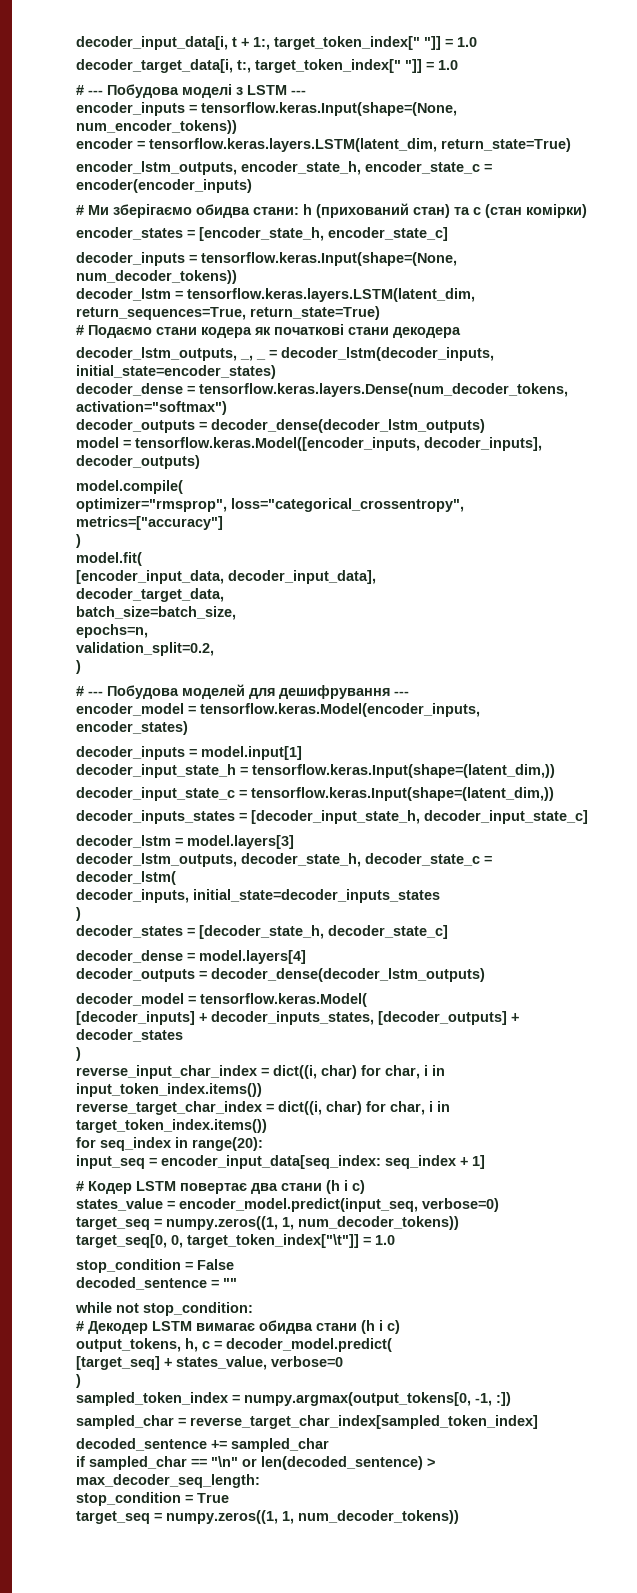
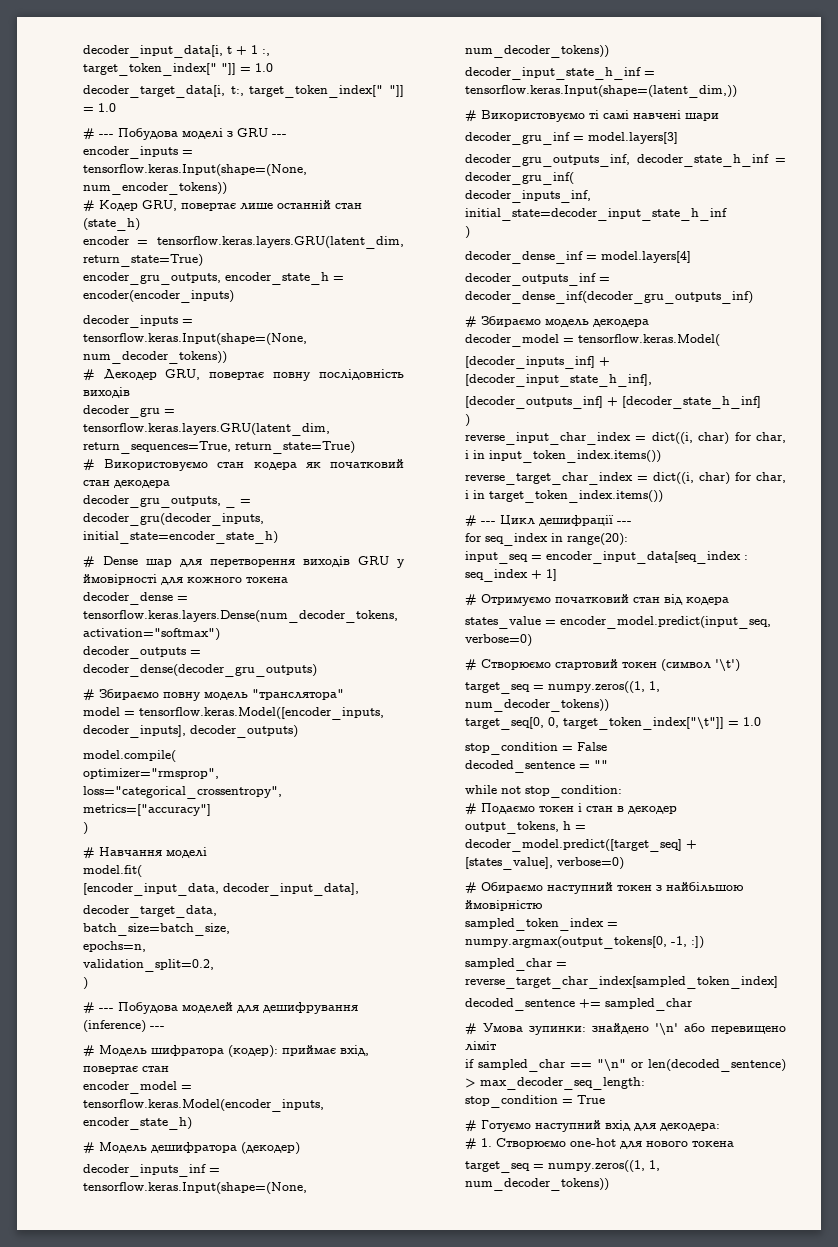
[252,37,270,50] 1:, -> [250,45,270,56] 1 :,
[246,85,287,95] LSTM -> [236,128,268,137] GRU
(237, 127) none -> [82,200,362,212] [82,218,140,231] // # Кодер GRU, повертає лише останній стан (state_h)
[148,138,571,152] [75,161,480,175] tensorflow.keras.layers.LSTM(latent_dim, return_state=True) // encoder_lstm_outputs, encoder_state_h, encoder_state_c -> [156,236,404,249] [82,254,203,267] [82,272,329,285] tensorflow.keras.layers.GRU(latent_dim, return_state=True) // encoder_gru_outputs, encoder_state_h
[75,203,587,218] [75,227,448,241] [75,252,457,266] [75,270,237,284] [75,288,475,302] [75,306,380,320] [75,324,461,338] [75,347,266,361] [268,347,494,361] [75,365,276,379] # Ми зберігаємо обидва стани: h (прихований стан) та c (стан комірки) // encoder_states = [encoder_state_h, encoder_state_c] // decoder_inputs = tensorflow.keras.Input(shape=(None, num_decoder_tokens)) // decoder_lstm = tensorflow.keras.layers.LSTM(latent_dim, return_sequences=True, return_state=True) // # Подаємо стани кодера як початкові стани декодера // decoder_lstm_outputs, _, _ = decoder_lstm(decoder_inputs, initial_state=encoder_states) -> [82,315,193,328] [82,333,307,345] [82,351,227,364] [82,369,404,381] [82,387,130,398] [82,405,175,418] [82,423,330,436] [82,441,355,454] [82,459,404,471] [82,480,170,488] [82,495,236,508] [239,499,251,504] [82,513,264,526] [82,531,278,544] [82,556,405,568] [82,574,288,585] decoder_inputs = tensorflow.keras.Input(shape=(None, num_decoder_tokens)) // # Декодер GRU, повертає повну послідовність виходів // decoder_gru = tensorflow.keras.layers.GRU(latent_dim, return_sequences=True, return_state=True) // # Використовуємо стан кодера як початковий стан декодера // decoder_gru_outputs, _ = decoder_gru(decoder_inputs, initial_state=encoder_state_h) // # Dense шар для перетворення виходів GRU у ймовірності для кожного токена
[210,419,485,433] decoder_dense(decoder_lstm_outputs) -> [82,664,317,677] [82,689,344,701] decoder_dense(decoder_gru_outputs) // # Збираємо повну модель "транслятора"
(81, 541) none -> [82,847,207,859] // # Навчання моделі
[393,691,409,696] [75,703,480,717] [75,721,188,735] [75,746,302,760] [75,764,555,778] [75,787,554,801] [75,810,588,824] [75,835,294,849] [75,853,492,867] [75,871,176,885] [75,889,440,903] [75,907,81,921] [75,925,448,939] [75,950,306,964] [75,968,485,982] [75,993,367,1007] [75,1011,519,1025] [75,1029,183,1042] --- // encoder_model = tensorflow.keras.Model(encoder_inputs, encoder_states) // decoder_inputs = model.input[1] // decoder_input_state_h = tensorflow.keras.Input(shape=(latent_dim,)) // decoder_input_state_c = tensorflow.keras.Input(shape=(latent_dim,)) // decoder_inputs_states = [decoder_input_state_h, decoder_input_state_c] // decoder_lstm = model.layers[3] // decoder_lstm_outputs, decoder_state_h, decoder_state_c = decoder_lstm( // decoder_inputs, initial_state=decoder_inputs_states // ) // decoder_states = [decoder_state_h, decoder_state_c] // decoder_dense = model.layers[4] // decoder_outputs = decoder_dense(decoder_lstm_outputs) // decoder_model = tensorflow.keras.Model( // [decoder_inputs] + decoder_inputs_states, [decoder_outputs] + decoder_states -> [82,1020,165,1033] [82,1045,369,1058] [82,1066,169,1074] [82,1081,192,1094] [82,1099,324,1112] [82,1117,192,1130] [82,1142,300,1155] [82,1164,220,1177] [82,1182,307,1194] [464,45,609,58] [464,67,655,80] [464,85,737,98] [464,110,719,122] [464,132,678,145] [464,154,786,167] [464,172,574,185] [464,190,591,203] [464,208,727,221] [464,226,470,239] [464,251,691,264] [464,273,610,286] [464,291,753,304] [464,316,649,328] [464,334,720,347] [464,356,610,369] [464,374,652,387] [464,396,761,409] (inference) --- // # Модель шифратора (кодер): приймає вхід, повертає стан // encoder_model = tensorflow.keras.Model(encoder_inputs, encoder_state_h) // # Модель дешифратора (декодер) // decoder_inputs_inf = tensorflow.keras.Input(shape=(None, num_decoder_tokens)) // decoder_input_state_h_inf = tensorflow.keras.Input(shape=(latent_dim,)) // # Використовуємо ті самі навчені шари // decoder_gru_inf = model.layers[3] // decoder_gru_outputs_inf, decoder_state_h_inf = decoder_gru_inf( // decoder_inputs_inf, initial_state=decoder_input_state_h_inf // ) // decoder_dense_inf = model.layers[4] // decoder_outputs_inf = decoder_dense_inf(decoder_gru_outputs_inf) // # Збираємо модель декодера // decoder_model = tensorflow.keras.Model( // [decoder_inputs_inf] + [decoder_input_state_h_inf], // [decoder_outputs_inf] + [decoder_state_h_inf]
(267, 1126) none -> [464,515,632,527] // # --- Цикл дешифрації ---
[160,1155,381,1169] encoder_input_data[seq_index: -> [545,551,748,564] encoder_input_data[seq_index :
[87,1180,365,1194] [75,1198,499,1212] Кодер LSTM повертає два стани (h і c) // states_value = encoder_model.predict(input_seq, verbose=0) -> [480,594,729,606] [464,616,771,629] [464,634,532,647] [464,659,740,672] Отримуємо початковий стан від кодера // states_value = encoder_model.predict(input_seq, verbose=0) // # Створюємо стартовий токен (символ '\t')
[87,1320,400,1334] [75,1338,392,1352] [75,1356,343,1370] [75,1374,81,1388] Декодер LSTM вимагає обидва стани (h і c) // output_tokens, h, c = decoder_model.predict( // [target_seq] + states_value, verbose=0 // ) -> [480,803,677,814] [464,821,586,834] [464,839,697,852] [464,857,624,870] [464,882,743,894] [464,900,542,911] Подаємо токен і стан в декодер // output_tokens, h = decoder_model.predict([target_seq] + [states_value], verbose=0) // # Обираємо наступний токен з найбільшою ймовірністю
(329, 1445) none -> [464,1023,786,1035] [464,1041,497,1051] // # Умова зупинки: знайдено '\n' або перевищено ліміт
(229, 1498) none -> [464,1120,720,1132] [464,1138,734,1150] // # Готуємо наступний вхід для декодера: // # 1. Створюємо one-hot для нового токена

